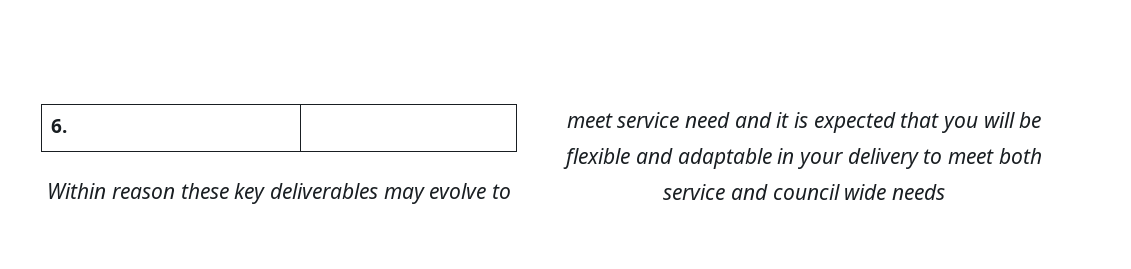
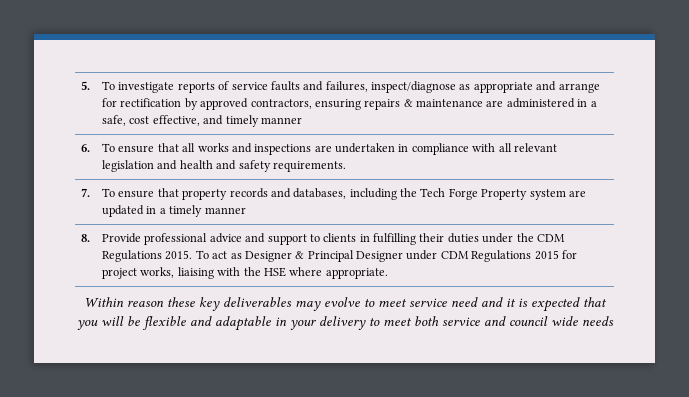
[51,119,68,133] 6. | -> [80,81,90,90] [101,81,600,93] [101,98,597,110] [101,115,302,127] [80,144,90,152] [101,143,557,155] [101,160,346,172] [80,188,90,197] [101,188,586,200] [101,205,246,217] [80,234,90,242] [101,233,565,245] [101,250,577,262] [101,267,388,279] 5. | To investigate reports of service faults and failures, inspect/diagnose as appropriate and arrange for rectification by approved contractors, ensuring repairs & maintenance are administered in a safe, cost effective, and timely manner // 6. | To ensure that all works and inspections are undertaken in compliance with all relevant legislation and health and safety requirements. // 7. | To ensure that property records and databases, including the Tech Forge Property system are updated in a timely manner // 8. | Provide professional advice and support to clients in fulfilling their duties under the CDM Regulations 2015. To act as Designer & Principal Designer under CDM Regulations 2015 for project works, liaising with the HSE where appropriate.

